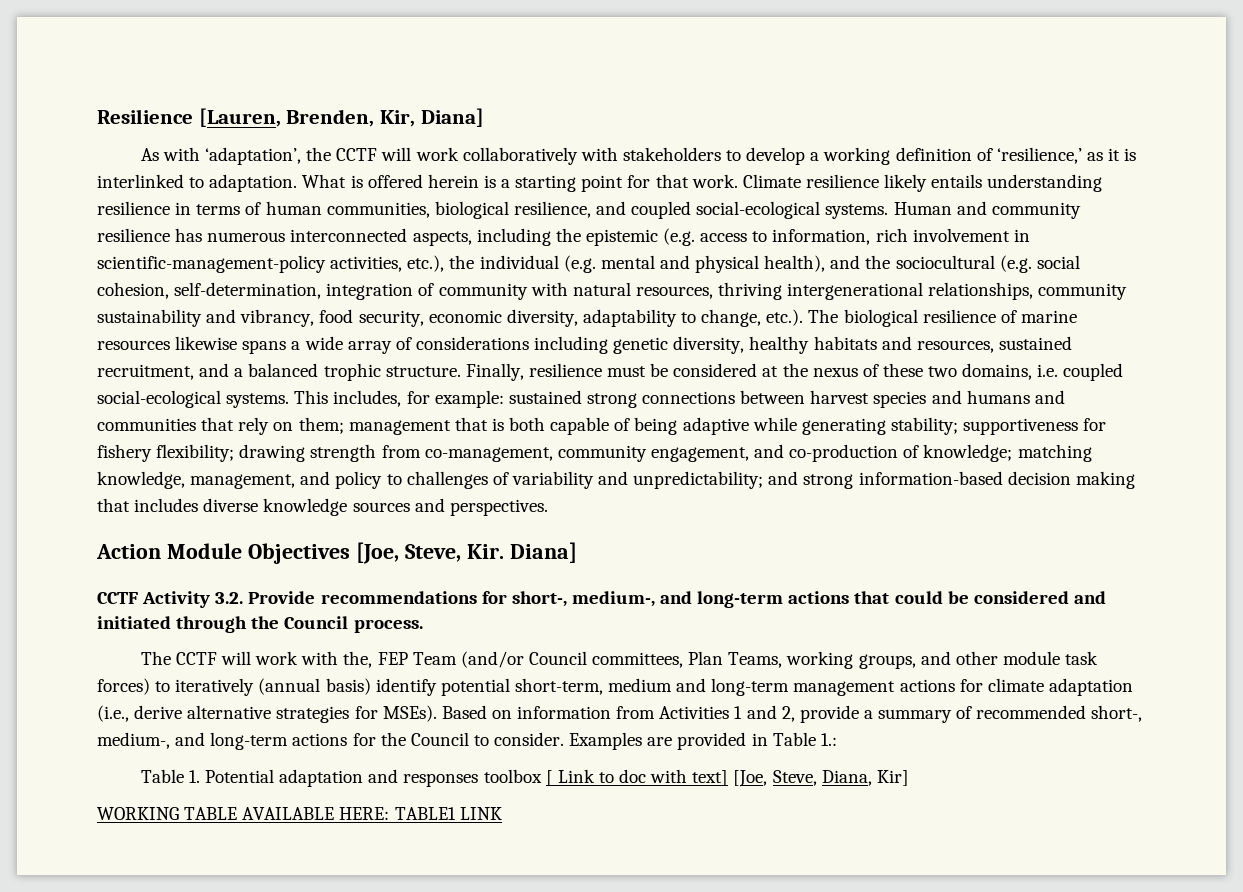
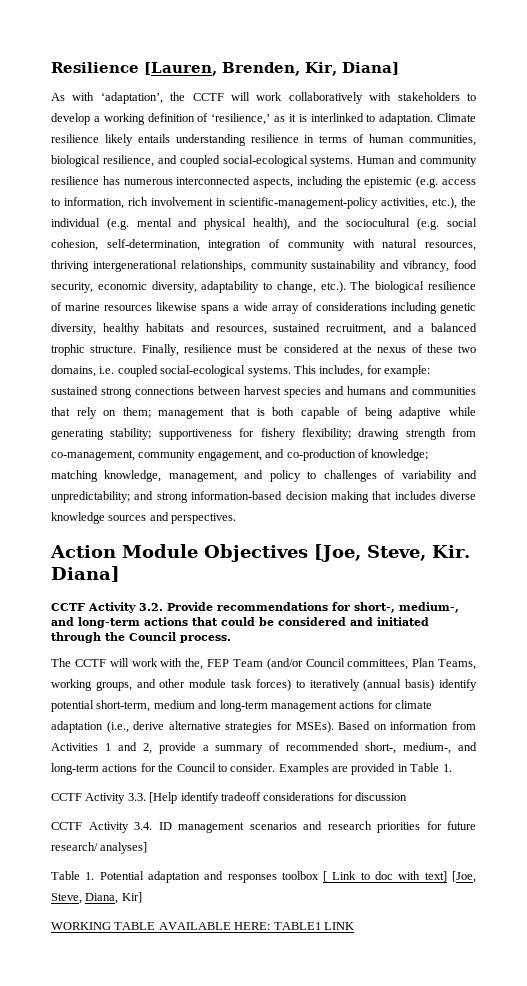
[302,174,738,192] What is offered herein is a starting point for that work. -> (434, 119) none
[820,733,837,746] 1.: -> [442,764,452,772] [51,792,407,804] [51,821,476,833] [51,842,148,854] 1. // CCTF Activity 3.3. [Help identify tradeoff considerations for discussion // CCTF Activity 3.4. ID management scenarios and research priorities for future research/ analyses]

